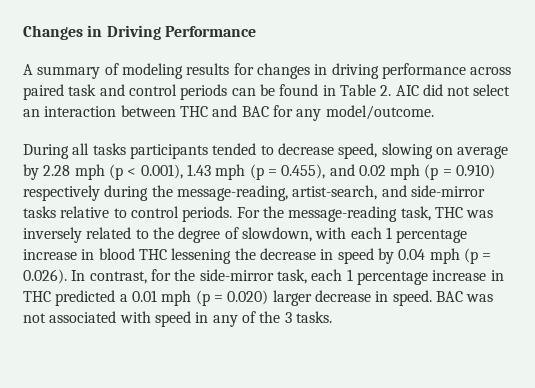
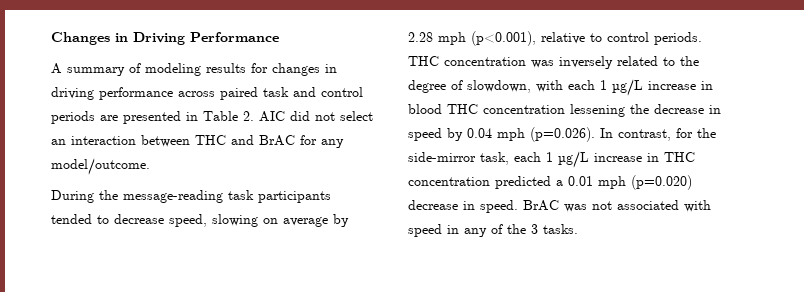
[231,84,319,96] can be found -> [100,111,181,124] are presented
[241,106,269,117] BAC -> [259,135,295,146] BrAC
[72,143,126,155] all tasks -> [99,190,254,203] the message-reading task
[108,164,496,180] [23,185,485,201] [23,206,463,222] (p < 0.001), 1.43 mph (p = 0.455), and 0.02 mph (p = 0.910) respectively during the message-reading, artist-search, and side-mirror tasks relative to control periods. For the message-reading task, THC -> [471,31,702,46] [408,56,526,66] (p<0.001), relative to control periods. THC concentration
[396,229,468,243] percentage -> [612,79,643,96] µg/L
(167, 254) none -> [483,105,565,114] concentration
[463,248,492,264] [23,269,67,284] (p = 0.026). -> [530,127,595,142] (p=0.026).
[356,271,428,285] percentage -> [558,151,589,168] µg/L
(51, 296) none -> [408,177,490,186] concentration
[195,290,312,306] (p = 0.020) larger -> [631,175,692,190] (p=0.020)
[435,291,463,302] BAC -> [523,200,559,211] BrAC

